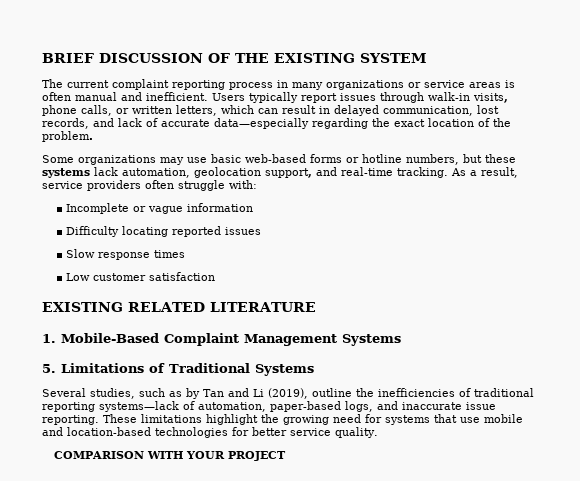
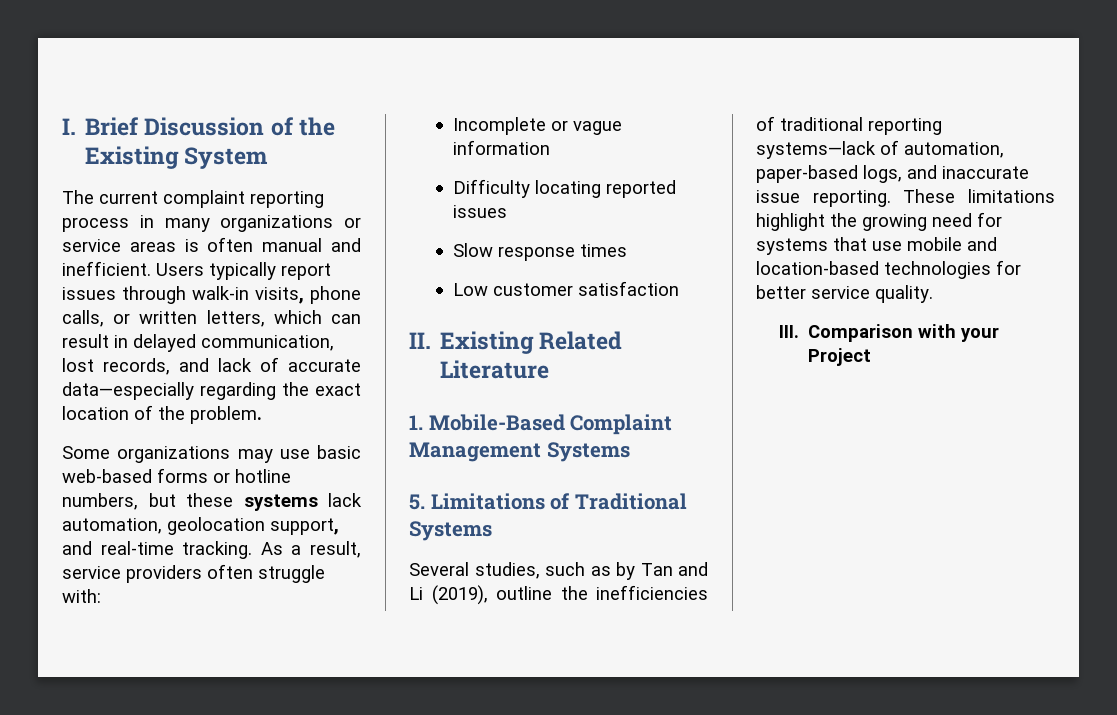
[42,53,427,63] BRIEF DISCUSSION OF THE EXISTING SYSTEM -> [62,117,335,136] [85,146,269,169] I. Brief Discussion of the Existing System
[42,302,316,312] EXISTING RELATED LITERATURE -> [409,331,623,354] [440,360,550,379] II. Existing Related Literature
[54,451,287,461] COMPARISON WITH YOUR PROJECT -> [779,324,1000,342] [808,348,872,366] III. Comparison with your Project

